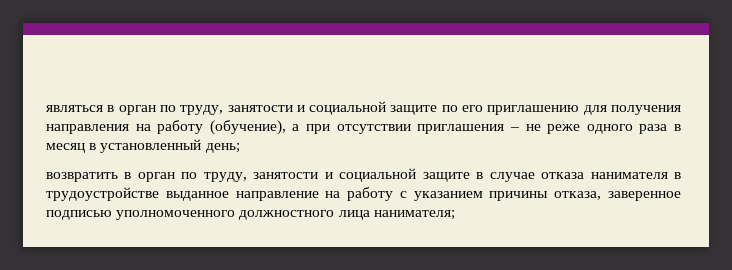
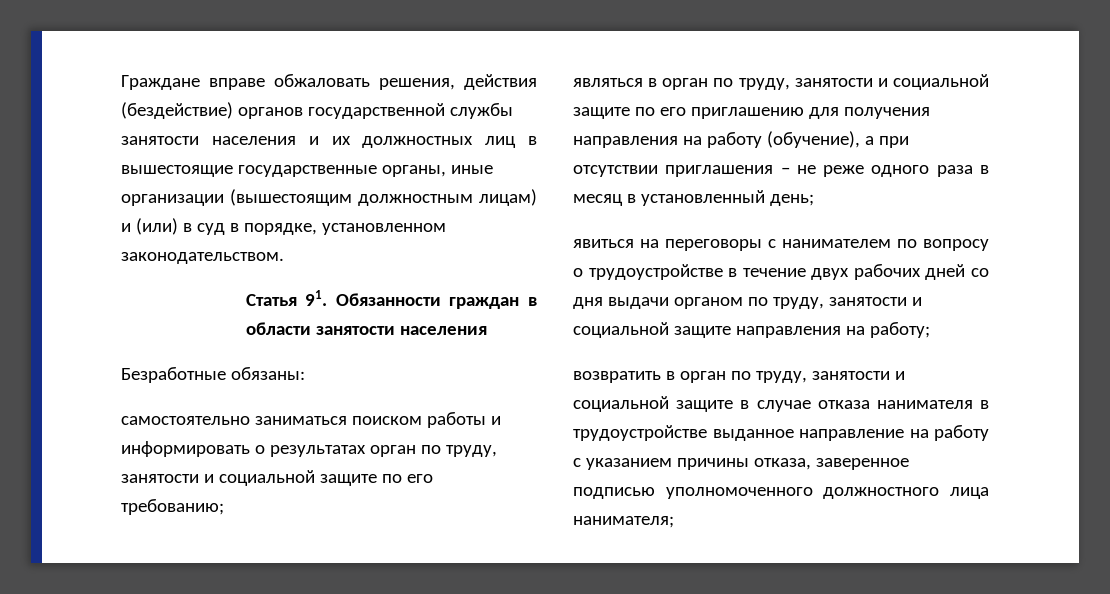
(46, 108) none -> [121,74,537,90] [121,102,513,119] [121,136,537,148] [121,165,493,177] [121,189,537,206] [121,218,446,235] [121,252,284,264] [245,290,537,309] [245,322,487,335] [121,367,305,383] [121,412,501,428] [121,441,497,457] [121,470,433,486] [121,499,224,515] Граждане вправе обжаловать решения, действия (бездействие) органов государственной службы занятости населения и их должностных лиц в вышестоящие государственные органы, иные организации (вышестоящим должностным лицам) и (или) в суд в порядке, установленном законодательством. // Статья 91. Обязанности граждан в области занятости населения // Безработные обязаны: // самостоятельно заниматься поиском работы и информировать о результатах орган по труду, занятости и социальной защите по его требованию; //
(240, 148) none -> [573,239,989,251] [573,264,989,280] [573,297,922,309] [573,322,930,338] // явиться на переговоры с нанимателем по вопросу о трудоустройстве в течение двух рабочих дней со дня выдачи органом по труду, занятости и социальной защите направления на работу;

